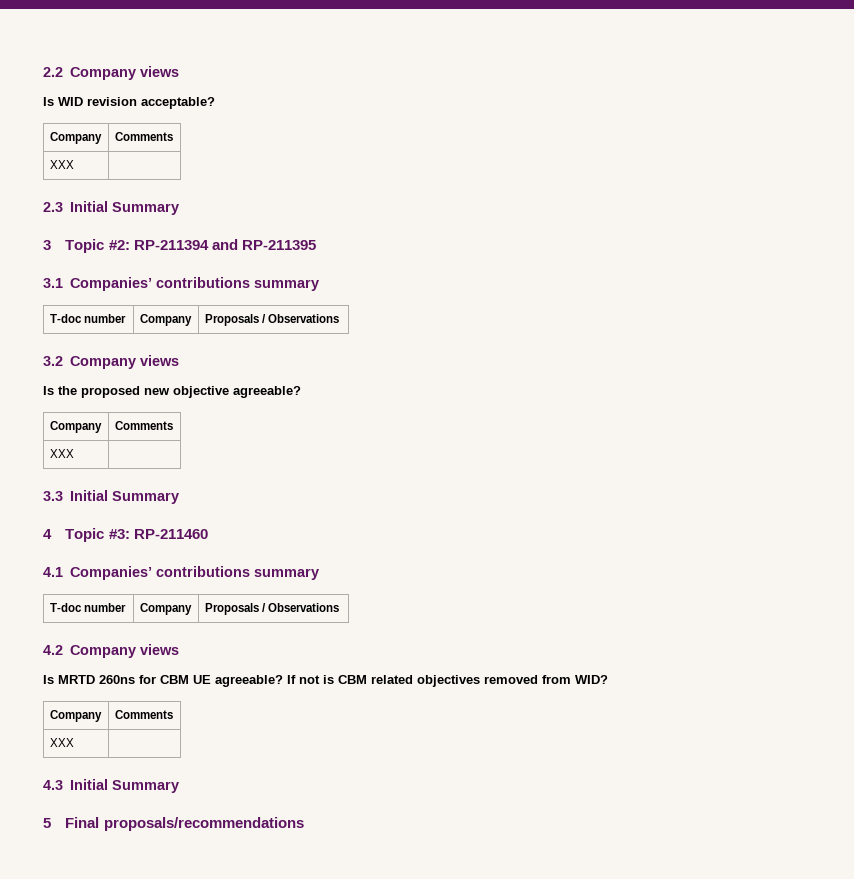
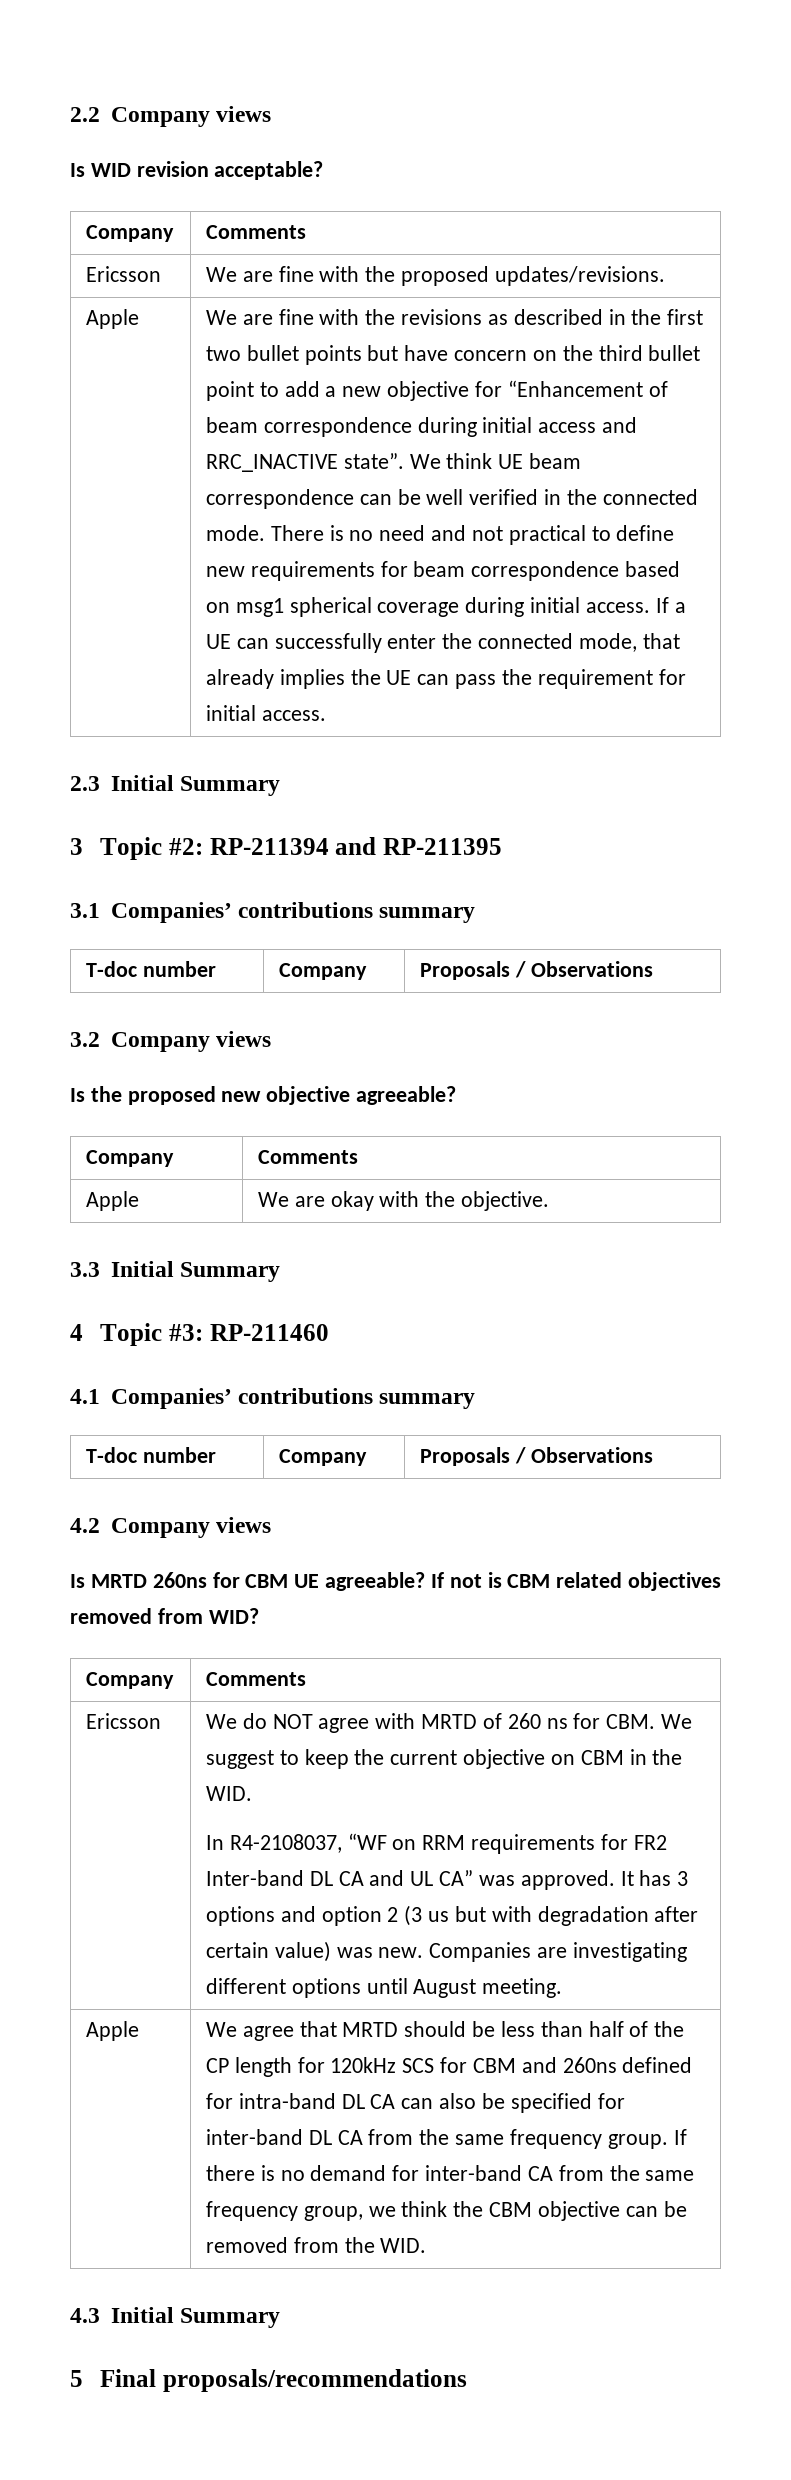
[49,160,74,169] XXX | -> [86,266,162,282] [206,266,665,286] [86,309,140,329] [206,309,704,325] [206,345,701,365] [206,380,668,401] [206,417,638,437] [206,453,582,472] [206,489,698,509] [206,525,675,545] [206,561,681,581] [206,597,686,617] [206,633,680,653] [206,669,686,689] [206,705,326,721] Ericsson | We are fine with the proposed updates/revisions. // Apple | We are fine with the revisions as described in the first two bullet points but have concern on the third bullet point to add a new objective for “Enhancement of beam correspondence during initial access and RRC_INACTIVE state”. We think UE beam correspondence can be well verified in the connected mode. There is no need and not practical to define new requirements for beam correspondence based on msg1 spherical coverage during initial access. If a UE can successfully enter the connected mode, that already implies the UE can pass the requirement for initial access.
[49,449,74,458] XXX | -> [86,1191,140,1211] [258,1191,550,1211] Apple | We are okay with the objective.
[49,738,74,747] XXX | -> [86,1713,162,1729] [206,1713,692,1733] [206,1749,683,1769] [206,1786,253,1801] [206,1833,667,1854] [206,1870,689,1890] [206,1905,699,1926] [206,1941,687,1962] [206,1978,563,1998] [86,2021,140,2041] [206,2021,685,2041] [206,2057,693,2077] [206,2093,625,2113] [206,2129,687,2149] [206,2165,695,2181] [206,2201,687,2221] [206,2237,427,2253] Ericsson | We do NOT agree with MRTD of 260 ns for CBM. We suggest to keep the current objective on CBM in the WID. // In R4-2108037, “WF on RRM requirements for FR2 Inter-band DL CA and UL CA” was approved. It has 3 options and option 2 (3 us but with degradation after certain value) was new. Companies are investigating different options until August meeting. // Apple | We agree that MRTD should be less than half of the CP length for 120kHz SCS for CBM and 260ns defined for intra-band DL CA can also be specified for inter-band DL CA from the same frequency group. If there is no demand for inter-band CA from the same frequency group, we think the CBM objective can be removed from the WID.

